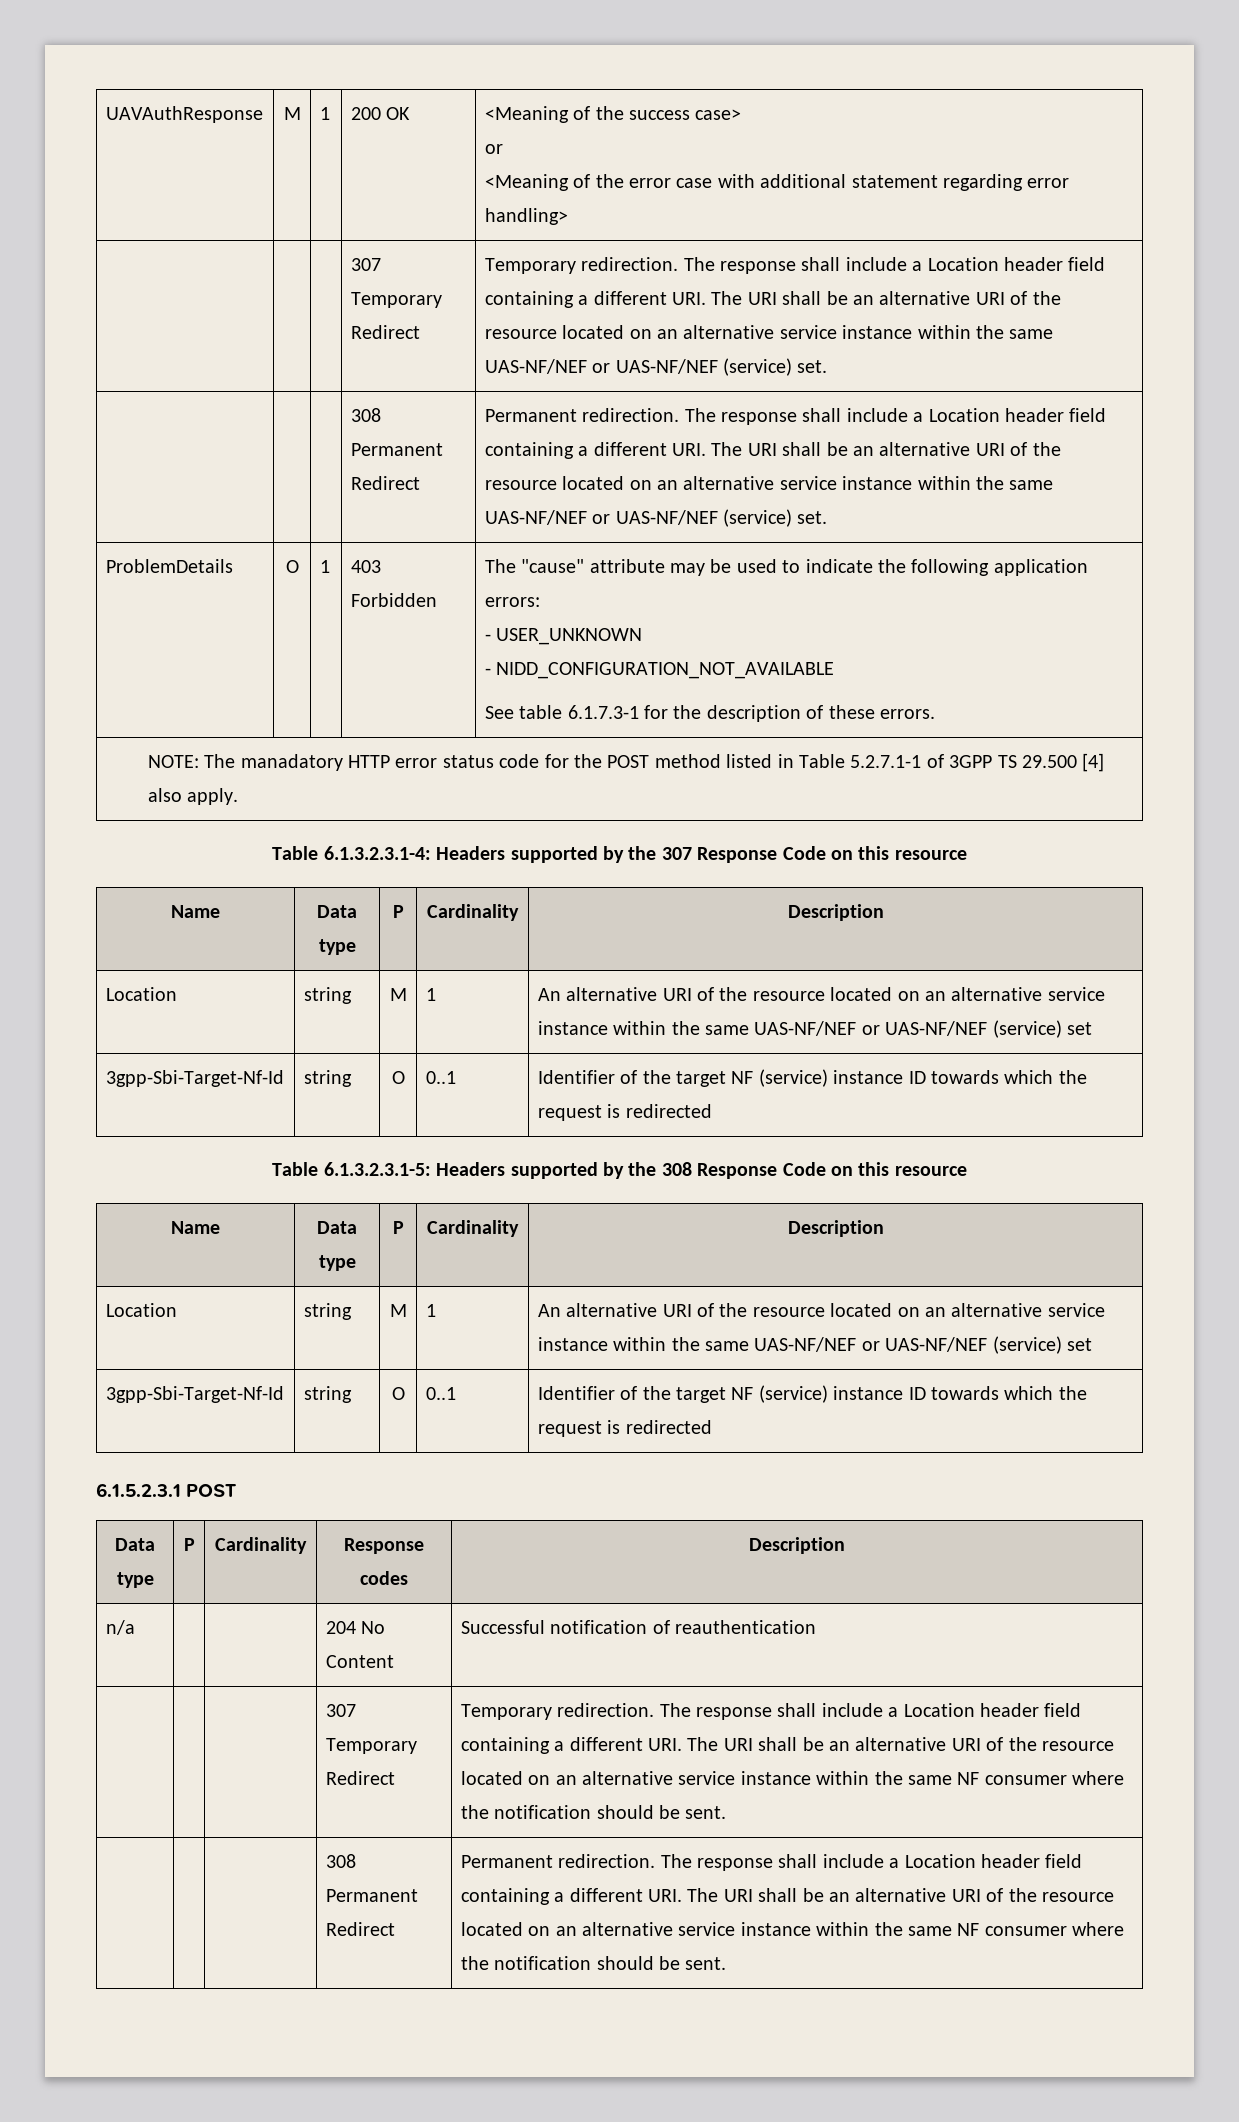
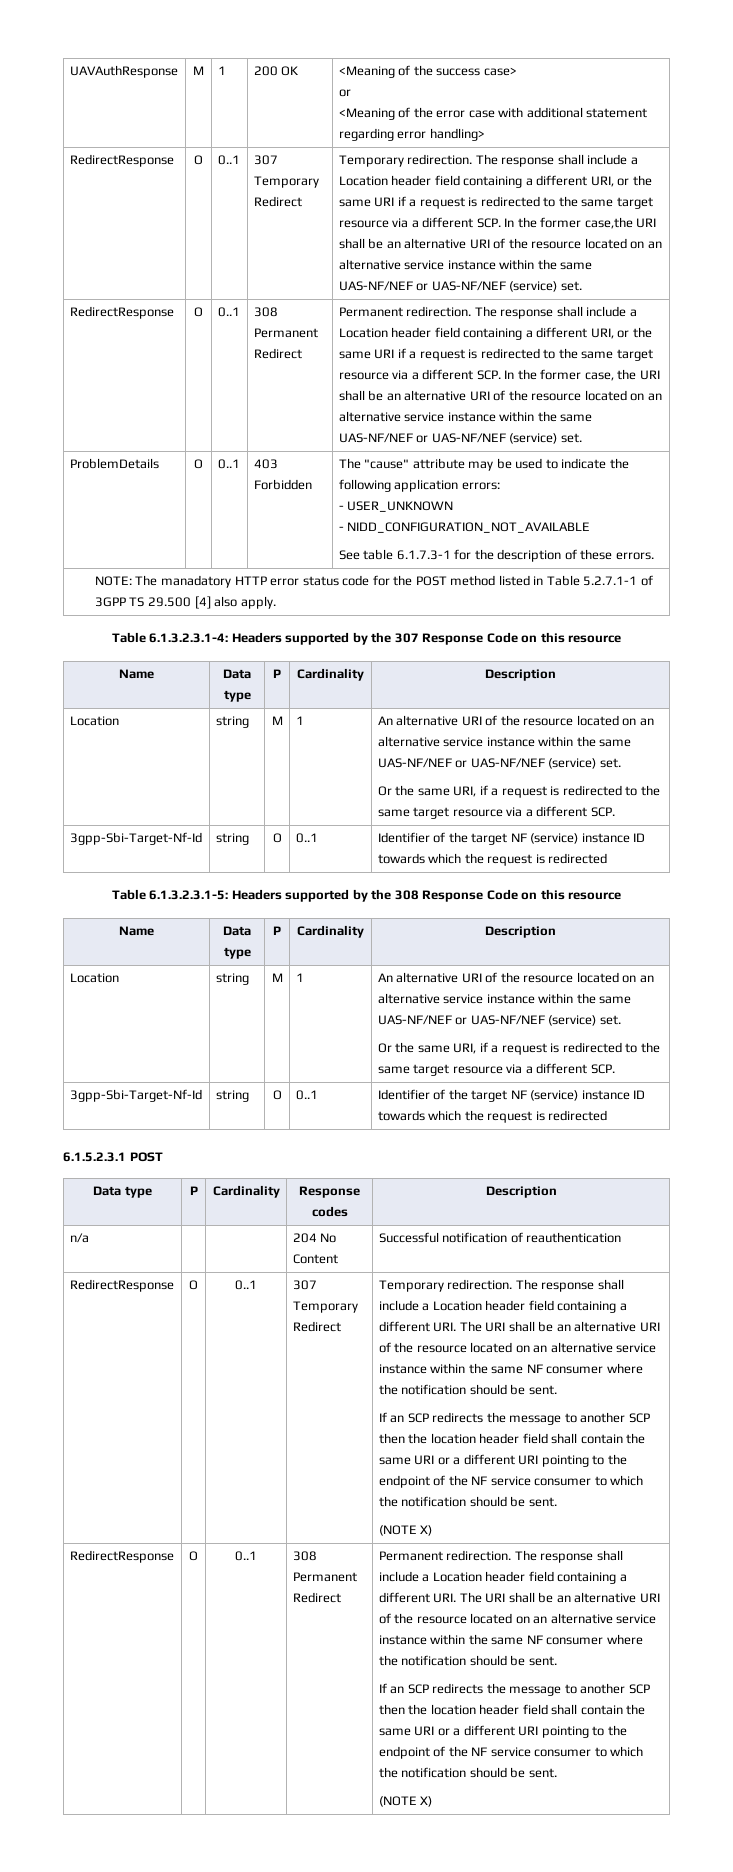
(568, 216) | | -> [69,154,174,167] [194,155,203,165] [217,155,240,165] RedirectResponse | O | 0..1
[671,291,743,305] URI. The -> [590,175,652,187] [338,196,653,209] [338,217,633,229] URI, or the same URI if a request is redirected to the same target resource via a different SCP. In the former case,the
(828, 366) | | -> [69,306,174,319] [194,307,203,317] [217,307,240,317] RedirectResponse | O | 0..1
[671,442,743,456] URI. The -> [590,327,652,339] [338,348,653,361] [338,369,637,381] URI, or the same URI if a request is redirected to the same target resource via a different SCP. In the former case, the
[319,560,330,573] 1 -> [217,459,240,469] 0..1
[1066,1022,1092,1035] set -> [599,758,621,768] [377,785,660,798] [377,806,615,819] set. // Or the same URI, if a request is redirected to the same target resource via a different SCP.
[1066,1338,1092,1351] set -> [599,1015,621,1025] [377,1042,660,1055] [377,1063,615,1076] set. // Or the same URI, if a request is redirected to the same target resource via a different SCP.
(816, 1627) | | -> [69,1279,174,1292] [189,1280,198,1290] [235,1280,257,1290] RedirectResponse | O | 0..1
(727, 1812) // | | -> [378,1412,650,1425] [378,1433,646,1444] [378,1454,627,1467] [378,1475,644,1488] [378,1496,557,1507] [378,1525,433,1536] [69,1550,174,1563] [189,1551,198,1561] [235,1551,257,1561] // If an SCP redirects the message to another SCP then the location header field shall contain the same URI or a different URI pointing to the endpoint of the NF service consumer to which the notification should be sent. // (NOTE X) // RedirectResponse | O | 0..1
(727, 1963) none -> [378,1683,650,1696] [378,1704,646,1715] [378,1725,627,1738] [378,1746,644,1759] [378,1767,557,1778] [378,1796,433,1807] // If an SCP redirects the message to another SCP then the location header field shall contain the same URI or a different URI pointing to the endpoint of the NF service consumer to which the notification should be sent. // (NOTE X)

